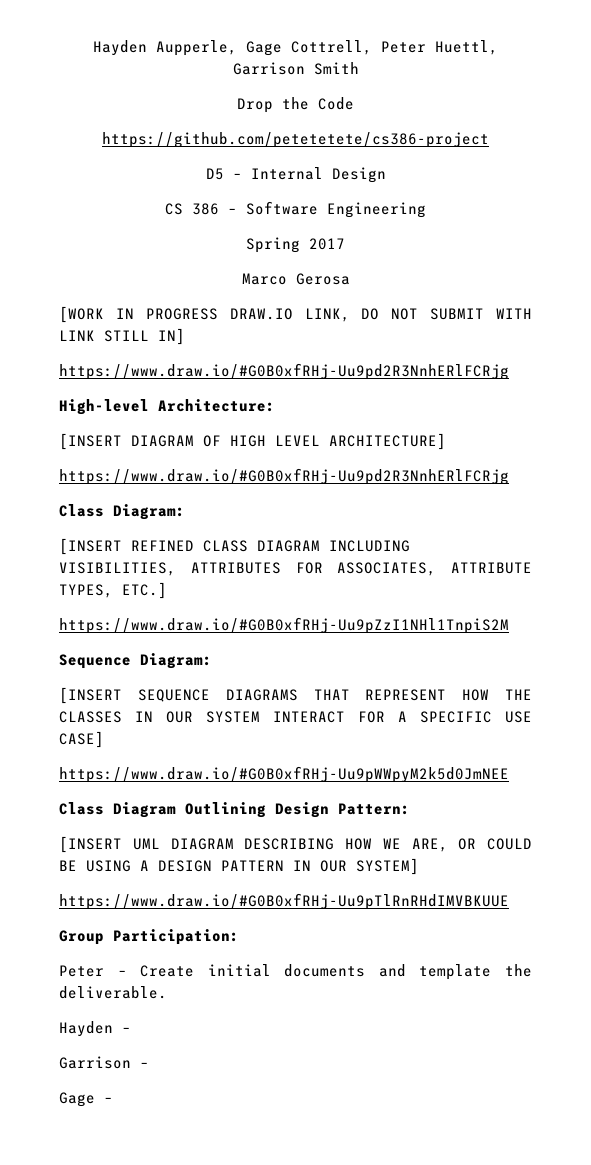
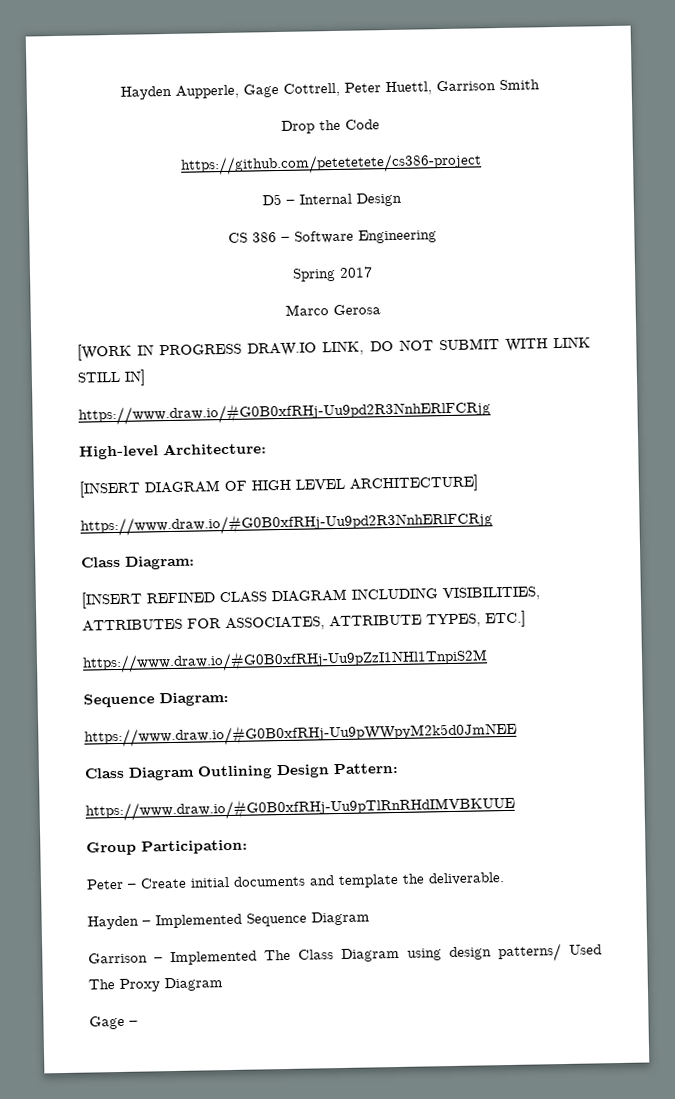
[59,687,532,704] [59,711,532,723] [59,731,104,748] // [INSERT SEQUENCE DIAGRAMS THAT REPRESENT HOW THE CLASSES IN OUR SYSTEM INTERACT FOR A SPECIFIC USE CASE] -> (229, 699) none
[59,836,532,853] [59,858,419,875] // [INSERT UML DIAGRAM DESCRIBING HOW WE ARE, OR COULD BE USING A DESIGN PATTERN IN OUR SYSTEM] -> (399, 768) none
(131, 1030) none -> [155,911,370,929] Implemented Sequence Diagram
(149, 1065) none -> [170,943,602,966] [88,977,223,992] Implemented The Class Diagram using design patterns/ Used The Proxy Diagram

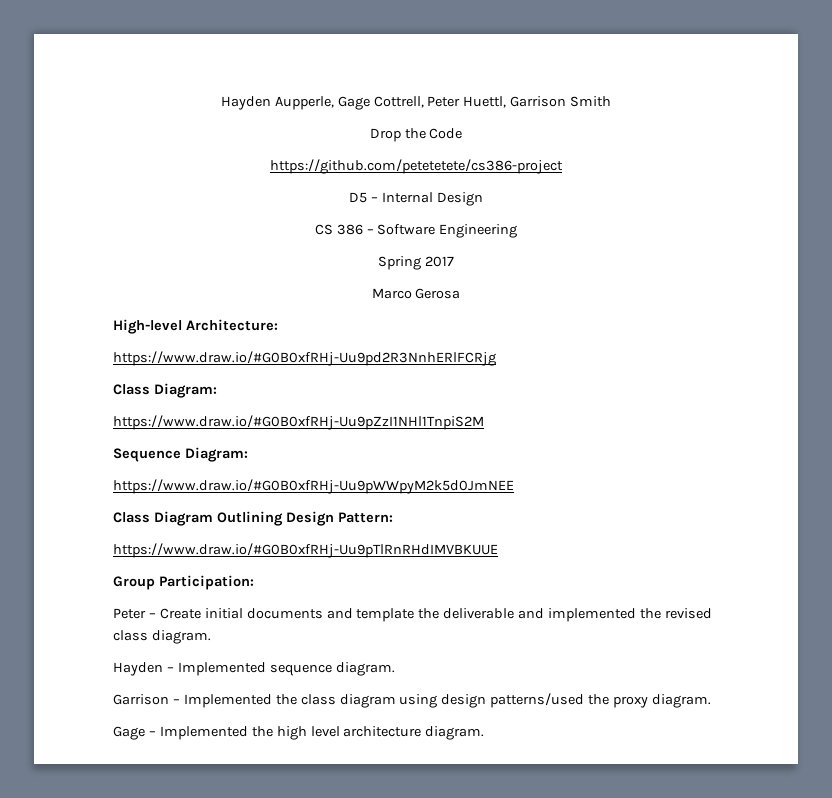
[77,336,591,361] [77,369,146,386] [78,399,491,426] [79,442,267,460] [79,474,478,498] [80,510,493,537] [81,555,195,570] [81,586,540,609] [82,610,526,632] [WORK IN PROGRESS DRAW.IO LINK, DO NOT SUBMIT WITH LINK STILL IN] // https://www.draw.io/#G0B0xfRHj-Uu9pd2R3NnhERlFCRjg // High-level Architecture: // [INSERT DIAGRAM OF HIGH LEVEL ARCHITECTURE] // https://www.draw.io/#G0B0xfRHj-Uu9pd2R3NnhERlFCRjg // Class Diagram: // [INSERT REFINED CLASS DIAGRAM INCLUDING VISIBILITIES, ATTRIBUTES FOR ASSOCIATES, ATTRIBUTE TYPES, ETC.] -> [113,319,278,334] [113,351,496,366] [113,383,217,398] High-level Architecture: // https://www.draw.io/#G0B0xfRHj-Uu9pd2R3NnhERlFCRjg // Class Diagram:
[428,872,505,886] deliverable. -> [443,608,712,622] [113,630,211,644] deliverable and implemented the revised class diagram.
[246,911,370,927] Sequence Diagram -> [269,662,395,676] sequence diagram.
[264,943,602,963] [88,977,223,992] [89,1015,138,1030] The Class Diagram using design patterns/ Used The Proxy Diagram // Gage – -> [275,693,712,708] [113,726,485,740] the class diagram using design patterns/used the proxy diagram. // Gage – Implemented the high level architecture diagram.

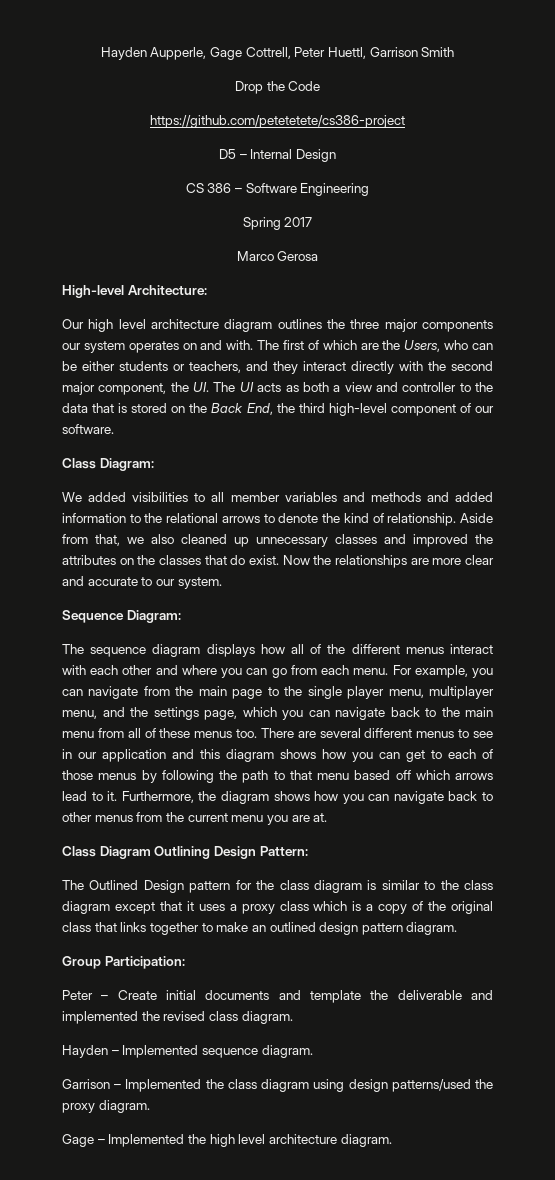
[113,351,496,366] [113,383,217,398] [113,415,484,430] [113,447,248,462] [113,479,514,494] https://www.draw.io/#G0B0xfRHj-Uu9pd2R3NnhERlFCRjg // Class Diagram: // https://www.draw.io/#G0B0xfRHj-Uu9pZzI1NHl1TnpiS2M // Sequence Diagram: // https://www.draw.io/#G0B0xfRHj-Uu9pWWpyM2k5d0JmNEE -> [62,319,493,332] [62,340,493,353] [62,361,493,374] [62,382,493,395] [62,403,495,416] [62,424,114,434] [62,458,154,471] [62,492,494,502] [62,513,494,526] [62,534,493,547] [62,555,494,568] [62,576,222,589] [62,610,181,623] [62,644,493,657] [62,665,493,678] [62,686,494,699] [62,707,493,720] [62,728,494,738] [62,749,493,762] [62,770,493,783] [62,791,493,804] [62,812,328,825] Our high level architecture diagram outlines the three major components our system operates on and with. The first of which are the Users, who can be either students or teachers, and they interact directly with the second major component, the UI. The UI acts as both a view and controller to the data that is stored on the Back End, the third high-level component of our software. // Class Diagram: // We added visibilities to all member variables and methods and added information to the relational arrows to denote the kind of relationship. Aside from that, we also cleaned up unnecessary classes and improved the attributes on the classes that do exist. Now the relationships are more clear and accurate to our system. // Sequence Diagram: // The sequence diagram displays how all of the different menus interact with each other and where you can go from each menu. For example, you can navigate from the main page to the single player menu, multiplayer menu, and the settings page, which you can navigate back to the main menu from all of these menus too. There are several different menus to see in our application and this diagram shows how you can get to each of those menus by following the path to that menu based off which arrows lead to it. Furthermore, the diagram shows how you can navigate back to other menus from the current menu you are at.
[113,543,498,558] https://www.draw.io/#G0B0xfRHj-Uu9pTlRnRHdIMVBKUUE -> [62,880,494,893] [62,901,493,914] [62,922,458,935] The Outlined Design pattern for the class diagram is similar to the class diagram except that it uses a proxy class which is a copy of the original class that links together to make an outlined design pattern diagram.

